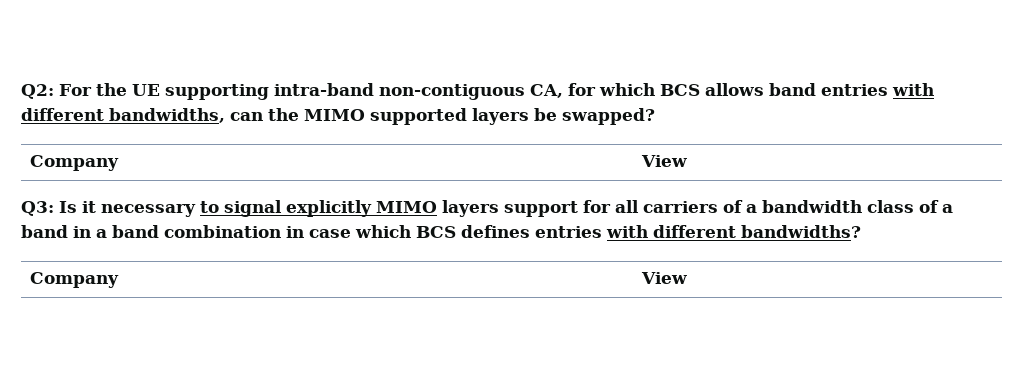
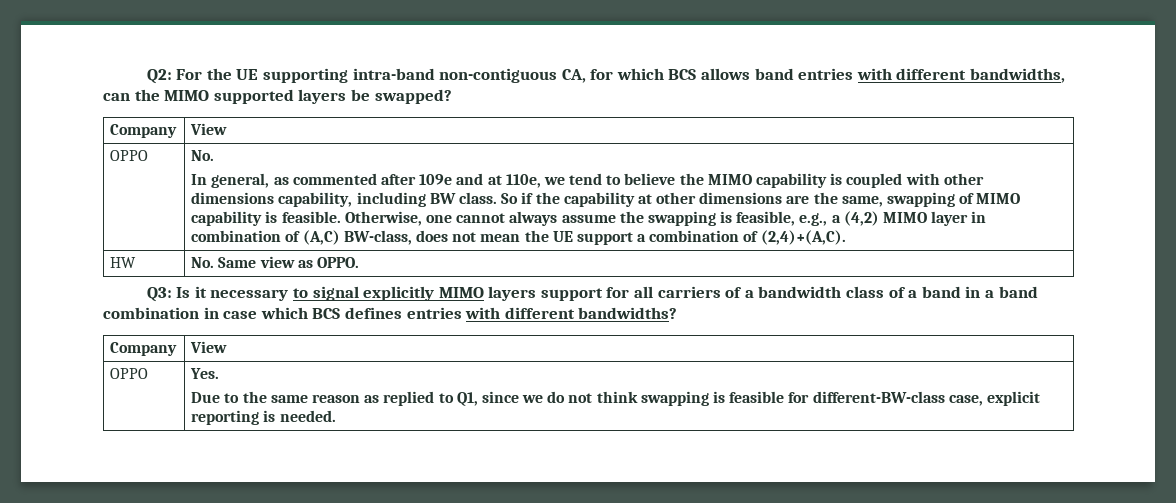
(688, 161) none -> [110,150,149,161] [191,150,215,161] [191,173,984,188] [191,192,1021,207] [191,211,987,226] [191,230,846,245] [110,257,137,268] [191,256,359,268] // OPPO | No. // In general, as commented after 109e and at 110e, we tend to believe the MIMO capability is coupled with other dimensions capability, including BW class. So if the capability at other dimensions are the same, swapping of MIMO capability is feasible. Otherwise, one cannot always assume the swapping is feasible, e.g., a (4,2) MIMO layer in combination of (A,C) BW-class, does not mean the UE support a combination of (2,4)+(A,C). // HW | No. Same view as OPPO.
(688, 278) none -> [110,368,149,379] [190,368,220,379] [191,391,1040,406] [191,410,336,425] // OPPO | Yes. // Due to the same reason as replied to Q1, since we do not think swapping is feasible for different-BW-class case, explicit reporting is needed.

